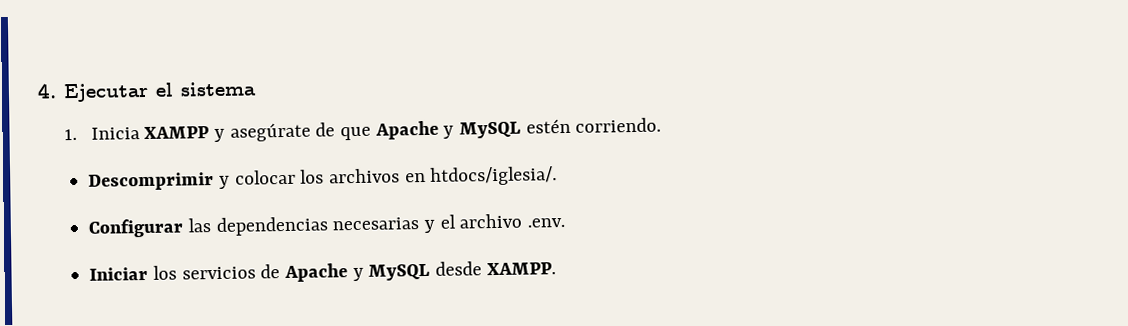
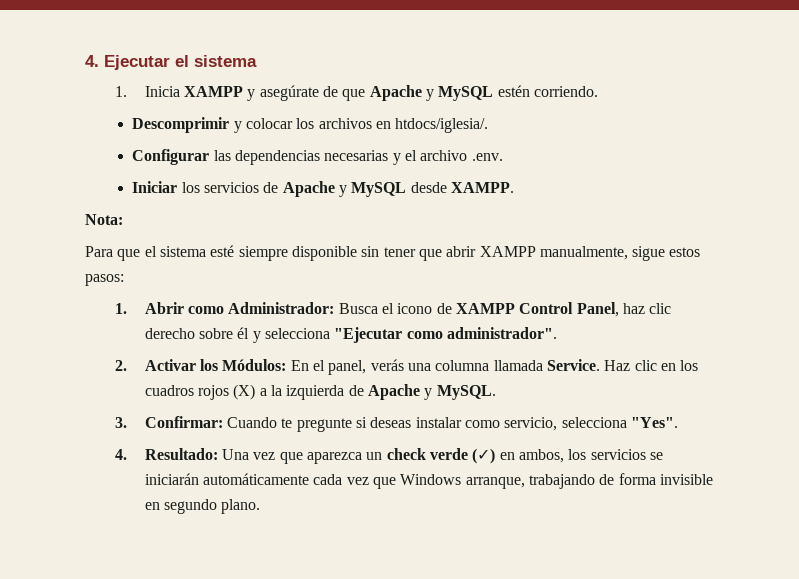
(556, 269) none -> [85,214,123,225] [85,245,701,261] [85,274,124,286] [114,302,672,317] [144,327,557,343] [114,359,699,375] [144,384,496,400] [114,416,678,432] [114,448,663,464] [144,473,713,489] [144,499,261,514] // Nota: // Para que el sistema esté siempre disponible sin tener que abrir XAMPP manualmente, sigue estos pasos: // 1. Abrir como Administrador: Busca el icono de XAMPP Control Panel, haz clic derecho sobre él y selecciona "Ejecutar como administrador". // 2. Activar los Módulos: En el panel, verás una columna llamada Service. Haz clic en los cuadros rojos (X) a la izquierda de Apache y MySQL. // 3. Confirmar: Cuando te pregunte si deseas instalar como servicio, selecciona "Yes". // 4. Resultado: Una vez que aparezca un check verde (✓) en ambos, los servicios se iniciarán automáticamente cada vez que Windows arranque, trabajando de forma invisible en segundo plano.

